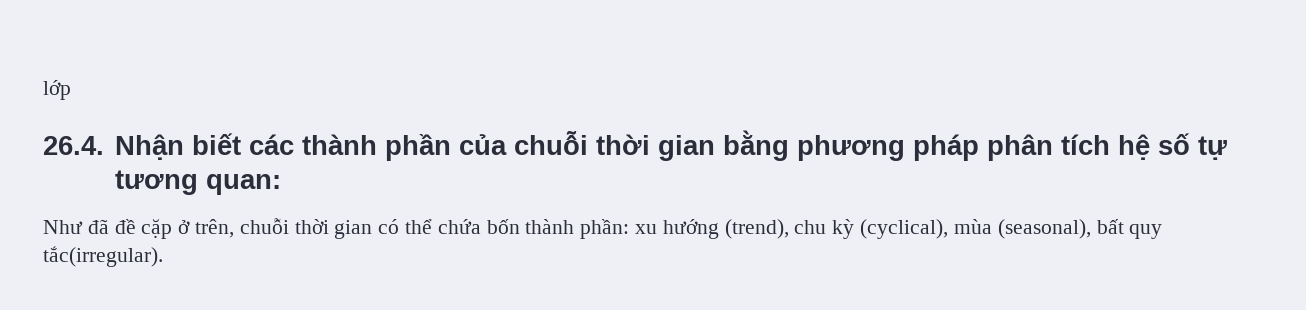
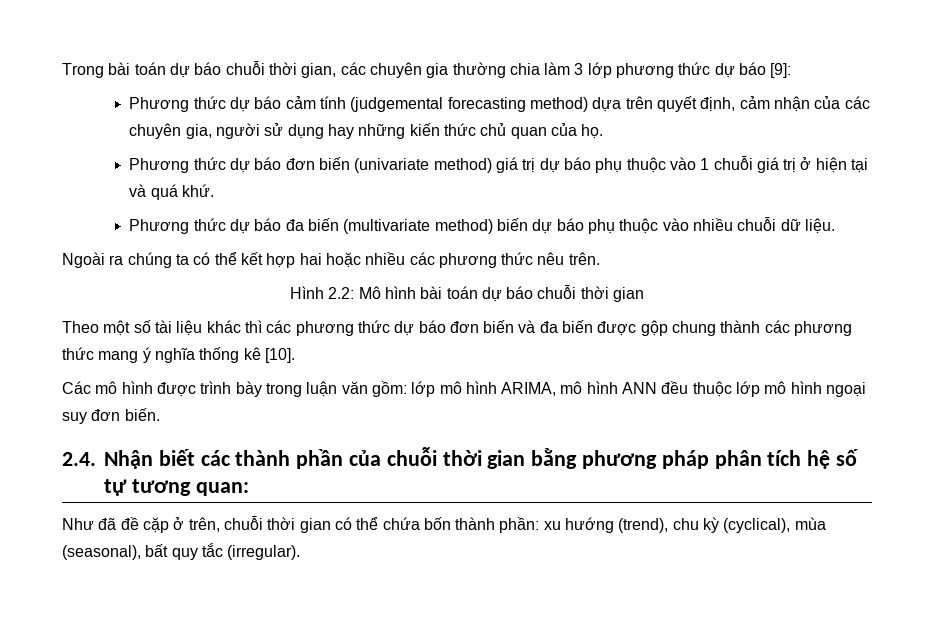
[43,80,71,100] [43,136,104,155] lớp // 26.4. -> [62,61,792,78] [129,96,870,112] [129,123,604,139] [129,156,869,173] [129,184,215,200] [129,217,835,234] [62,252,600,268] [289,285,645,302] [62,320,853,336] [62,347,295,363] [62,381,867,397] [62,408,160,424] [62,452,96,466] Trong bài toán dự báo chuỗi thời gian, các chuyên gia thường chia làm 3 lớp phương thức dự báo [9]: // Phương thức dự báo cảm tính (judgemental forecasting method) dựa trên quyết định, cảm nhận của các chuyên gia, người sử dụng hay những kiến thức chủ quan của họ. // Phương thức dự báo đơn biến (univariate method) giá trị dự báo phụ thuộc vào 1 chuỗi giá trị ở hiện tại và quá khứ. // Phương thức dự báo đa biến (multivariate method) biến dự báo phụ thuộc vào nhiều chuỗi dữ liệu. // Ngoài ra chúng ta có thể kết hợp hai hoặc nhiều các phương thức nêu trên. // Hình 2.2: Mô hình bài toán dự báo chuỗi thời gian // Theo một số tài liệu khác thì các phương thức dự báo đơn biến và đa biến được gộp chung thành các phương thức mang ý nghĩa thống kê [10]. // Các mô hình được trình bày trong luận văn gồm: lớp mô hình ARIMA, mô hình ANN đều thuộc lớp mô hình ngoại suy đơn biến. // 2.4.
[43,246,163,267] tắc(irregular). -> [201,543,301,560] tắc (irregular).

